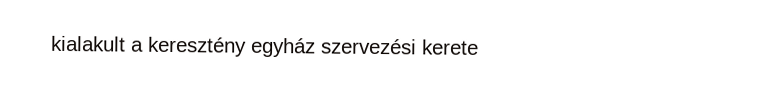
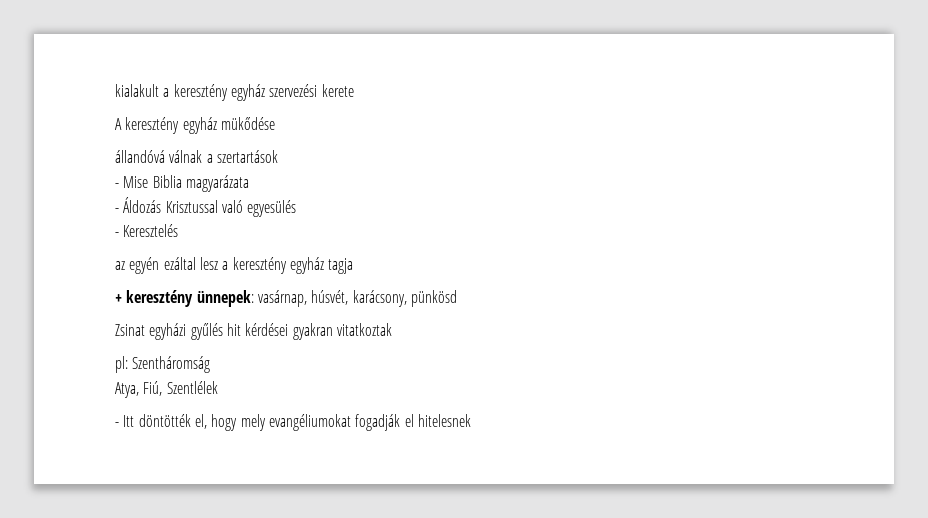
(479, 47) none -> [115,117,275,134] [115,150,278,163] [115,175,249,192] [115,197,297,217] [115,224,179,237] [115,257,354,274] [115,290,457,307] [115,323,392,340] [115,356,211,373] [115,381,218,398] [115,414,471,431] // A keresztény egyház mükődése // állandóvá válnak a szertartások // - Mise Biblia magyarázata // - Áldozás Krisztussal való egyesülés // - Keresztelés // az egyén ezáltal lesz a keresztény egyház tagja // + keresztény ünnepek: vasárnap, húsvét, karácsony, pünkösd // Zsinat egyházi gyűlés hit kérdései gyakran vitatkoztak // pl: Szentháromság // Atya, Fiú, Szentlélek // - Itt döntötték el, hogy mely evangéliumokat fogadják el hitelesnek

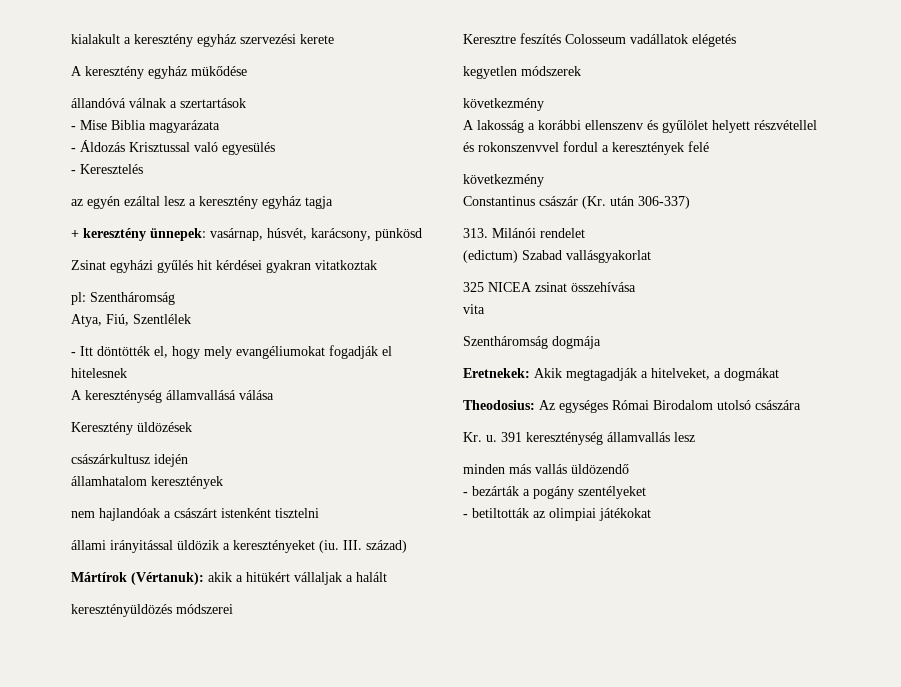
(471, 420) none -> [71,390,274,403] [71,422,192,435] [71,454,188,467] [71,476,223,489] [71,508,319,521] [71,540,407,553] [71,572,387,585] [71,604,233,617] [463,33,736,47] [463,66,581,79] [463,98,544,111] [463,120,817,133] [463,141,709,155] [463,174,544,187] [463,196,690,209] [463,228,585,238] [463,250,651,263] [463,282,636,292] [463,304,485,314] [463,336,601,349] [463,368,779,381] [463,400,801,413] [463,432,695,445] [463,464,629,474] [463,486,646,499] [463,508,651,521] // A kereszténység államvallásá válása // Keresztény üldözések // császárkultusz idején // államhatalom keresztények // nem hajlandóak a császárt istenként tisztelni // állami irányitással üldözik a keresztényeket (iu. III. század) // Mártírok (Vértanuk): akik a hitükért vállaljak a halált // keresztényüldözés módszerei // Keresztre feszítés Colosseum vadállatok elégetés // kegyetlen módszerek // következmény // A lakosság a korábbi ellenszenv és gyűlölet helyett részvétellel és rokonszenvvel fordul a keresztények felé // következmény // Constantinus császár (Kr. után 306-337) // 313. Milánói rendelet // (edictum) Szabad vallásgyakorlat // 325 NICEA zsinat összehívása // vita // Szentháromság dogmája // Eretnekek: Akik megtagadják a hitelveket, a dogmákat // Theodosius: Az egységes Római Birodalom utolsó császára // Kr. u. 391 kereszténység államvallás lesz // minden más vallás üldözendő // - bezárták a pogány szentélyeket // - betiltották az olimpiai játékokat

